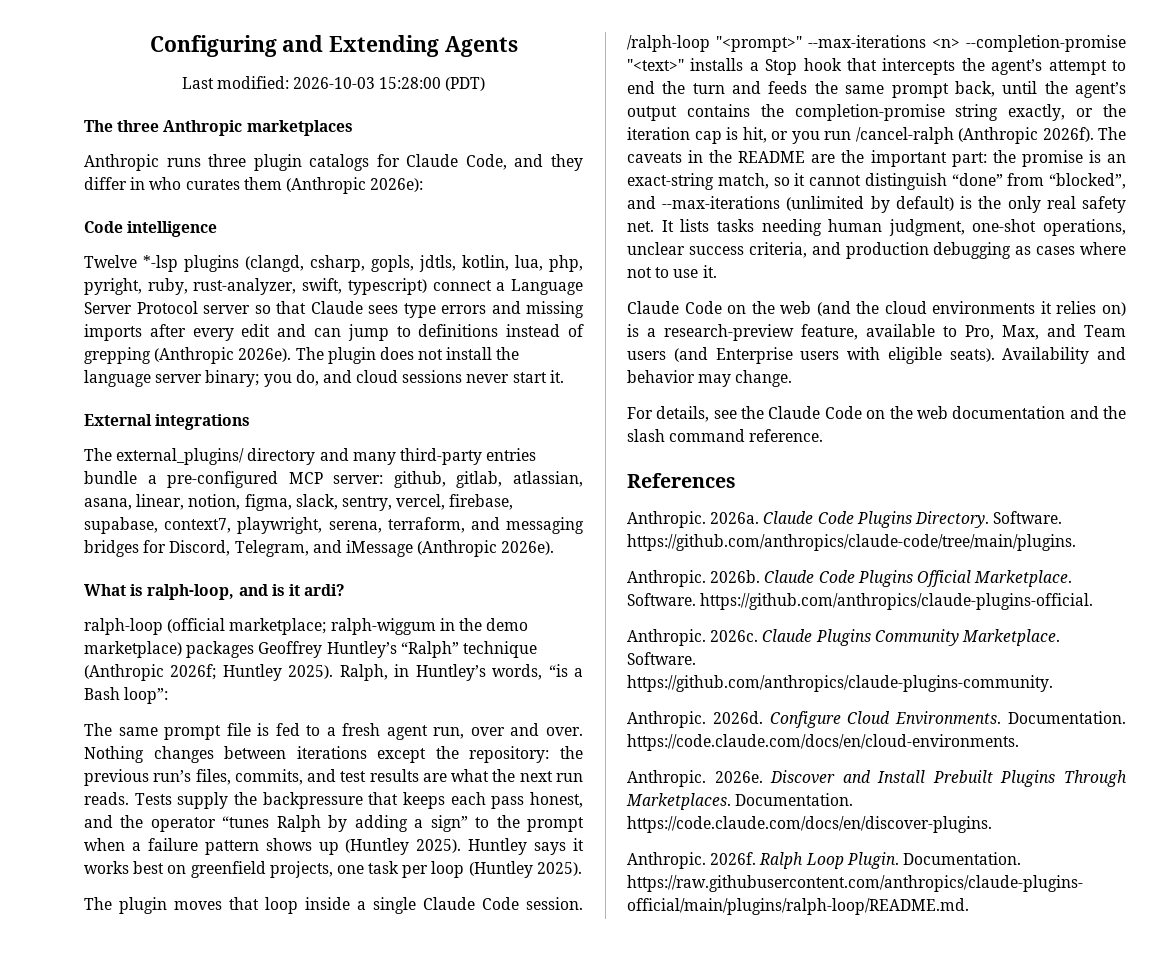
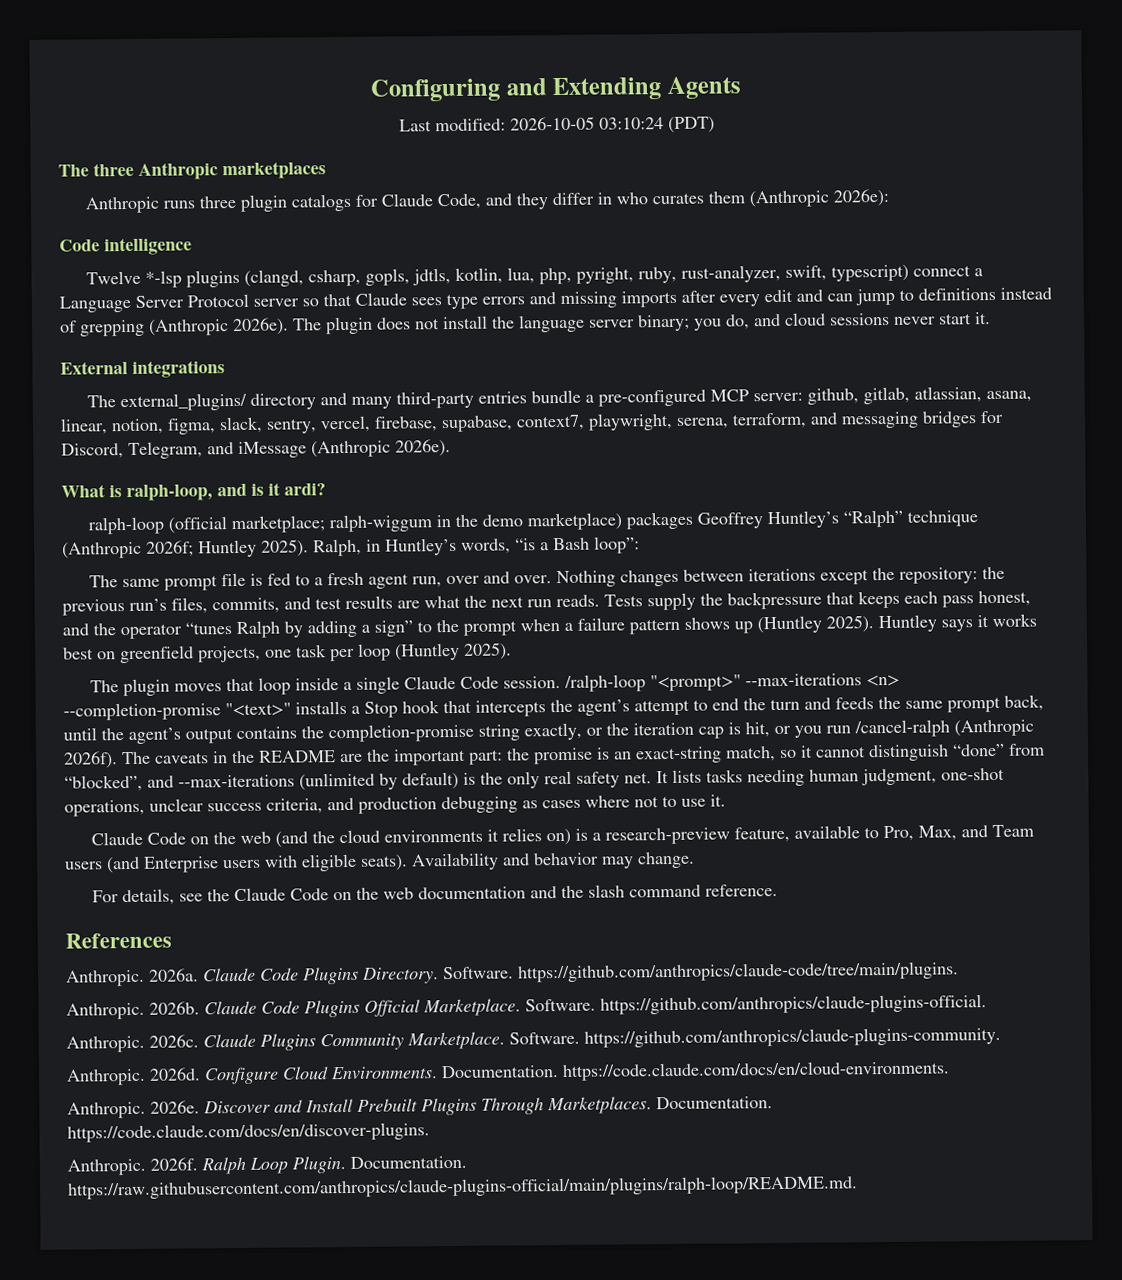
[293,77,442,89] 2026-10-03 15:28:00 -> [509,116,664,131] 2026-10-05 03:10:24

